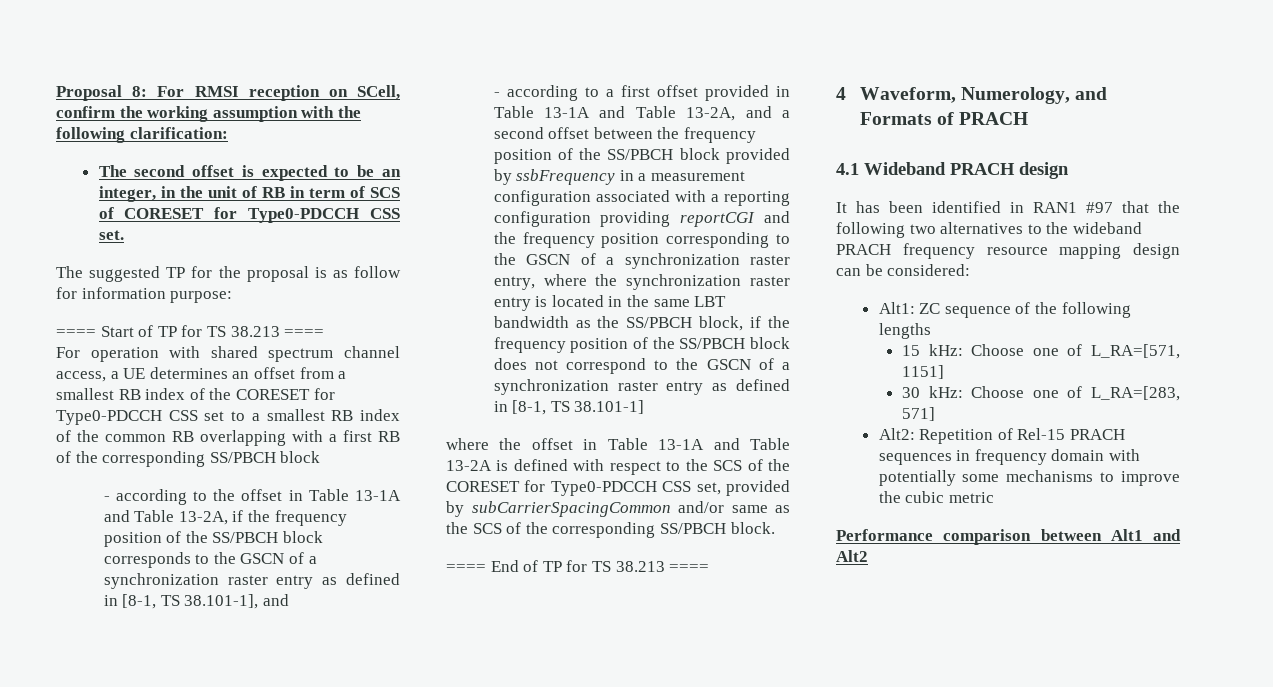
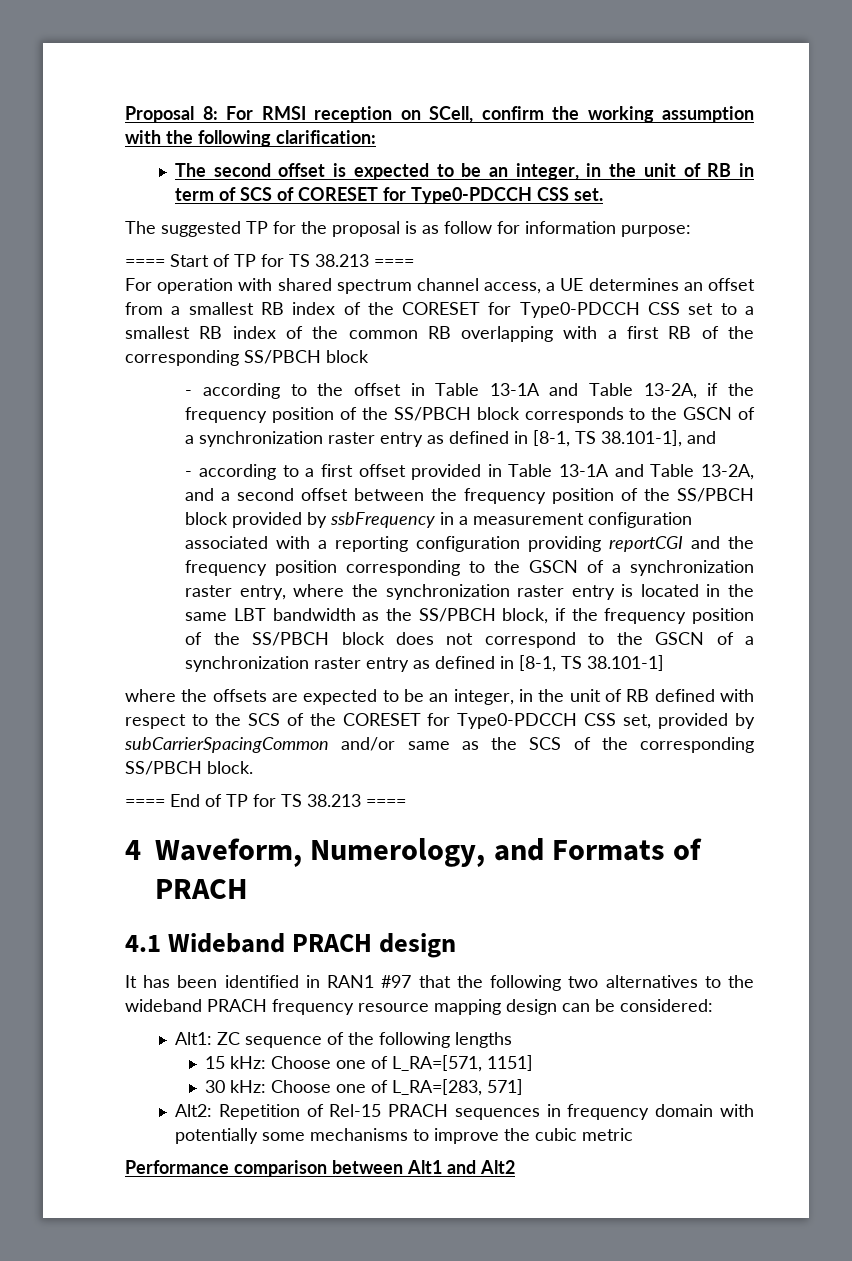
[531,438,790,450] [446,460,509,471] offset in Table 13-1A and Table 13-2A is -> [212,689,650,705] offsets are expected to be an integer, in the unit of RB

